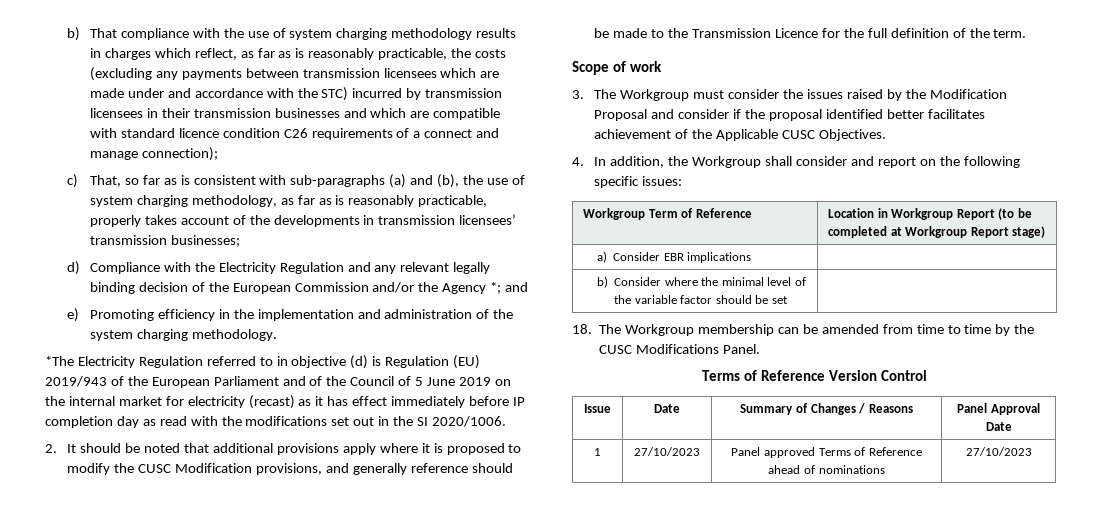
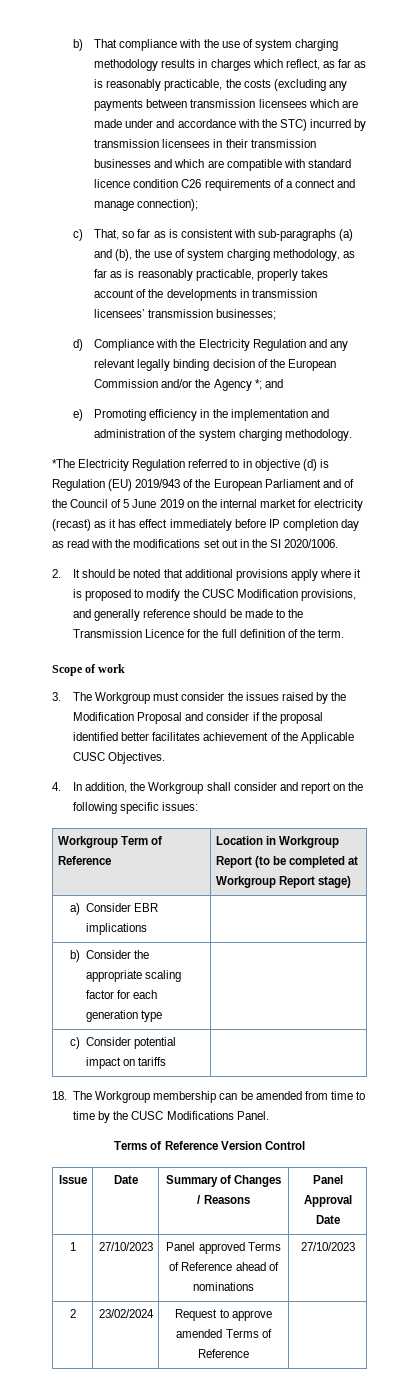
[664,277,806,286] [614,295,788,304] where the minimal level of the variable factor should be set -> [134,950,150,959] [86,970,182,982] [86,990,158,999] [86,1010,163,1022] [70,1037,177,1049] [86,1057,167,1069] the appropriate scaling factor for each generation type | // c) Consider potential impact on tariffs
(1032, 451) none -> [69,1309,76,1318] [98,1309,154,1318] [175,1309,272,1321] [176,1329,272,1338] [198,1349,249,1358] // 2 | 23/02/2024 | Request to approve amended Terms of Reference |

